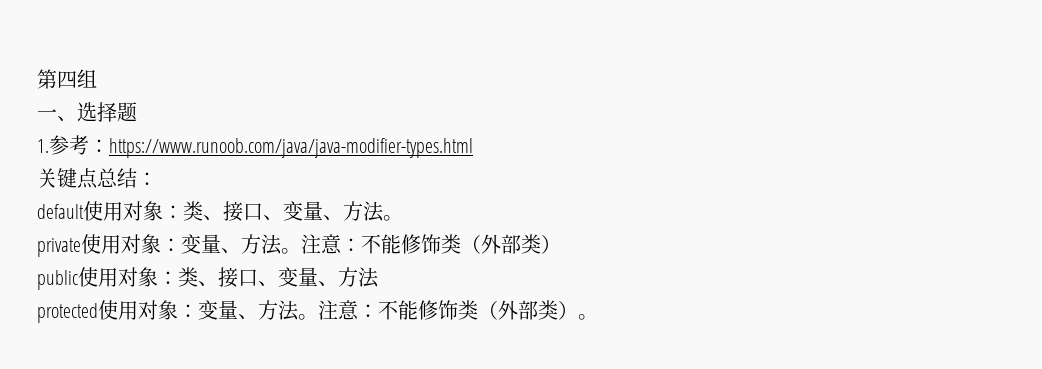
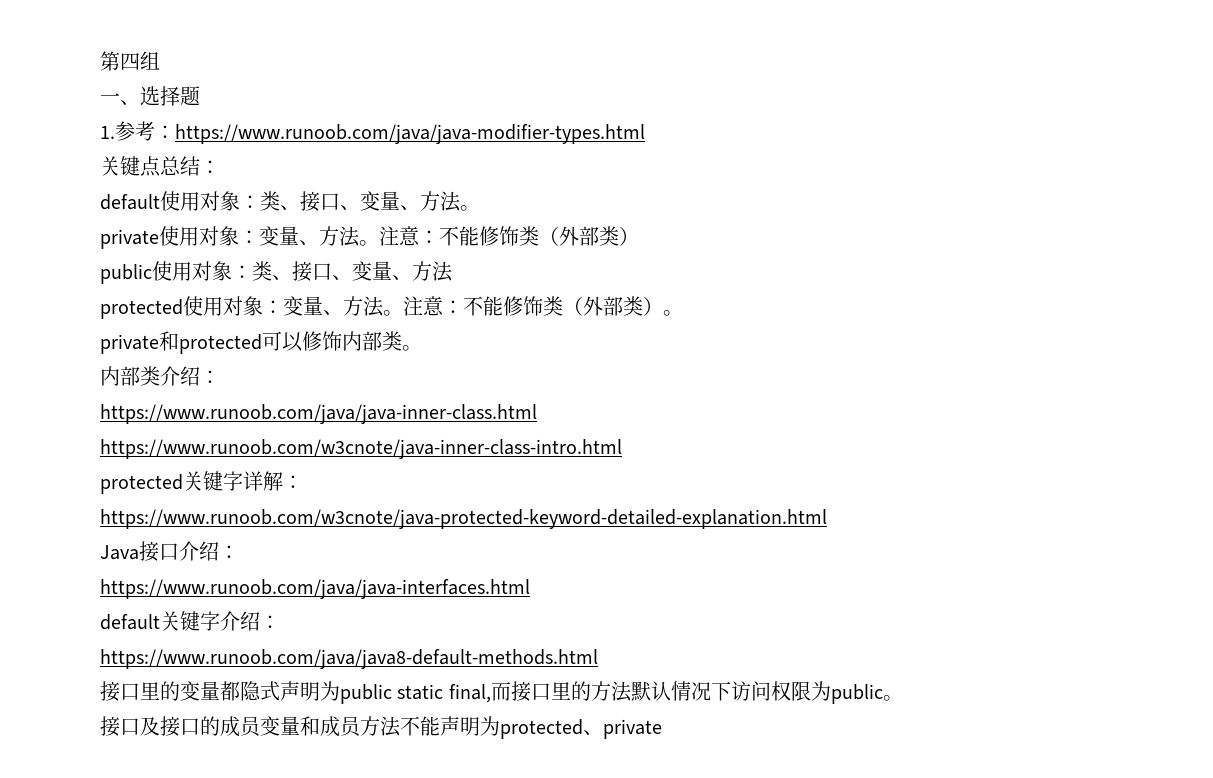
(598, 317) none -> [100,331,422,354] [100,366,220,386] [100,404,537,424] [100,439,622,459] [100,471,303,494] [100,509,827,529] [100,541,239,562] [100,579,530,599] [100,611,280,631] [100,649,598,669] [100,681,903,704] [100,716,662,739] // private和protected可以修饰内部类。 // 内部类介绍： // https://www.runoob.com/java/java-inner-class.html // https://www.runoob.com/w3cnote/java-inner-class-intro.html // protected关键字详解： // https://www.runoob.com/w3cnote/java-protected-keyword-detailed-explanation.html // Java接口介绍： // https://www.runoob.com/java/java-interfaces.html // default关键字介绍： // https://www.runoob.com/java/java8-default-methods.html // 接口里的变量都隐式声明为public static final,而接口里的方法默认情况下访问权限为public。 // 接口及接口的成员变量和成员方法不能声明为protected、private

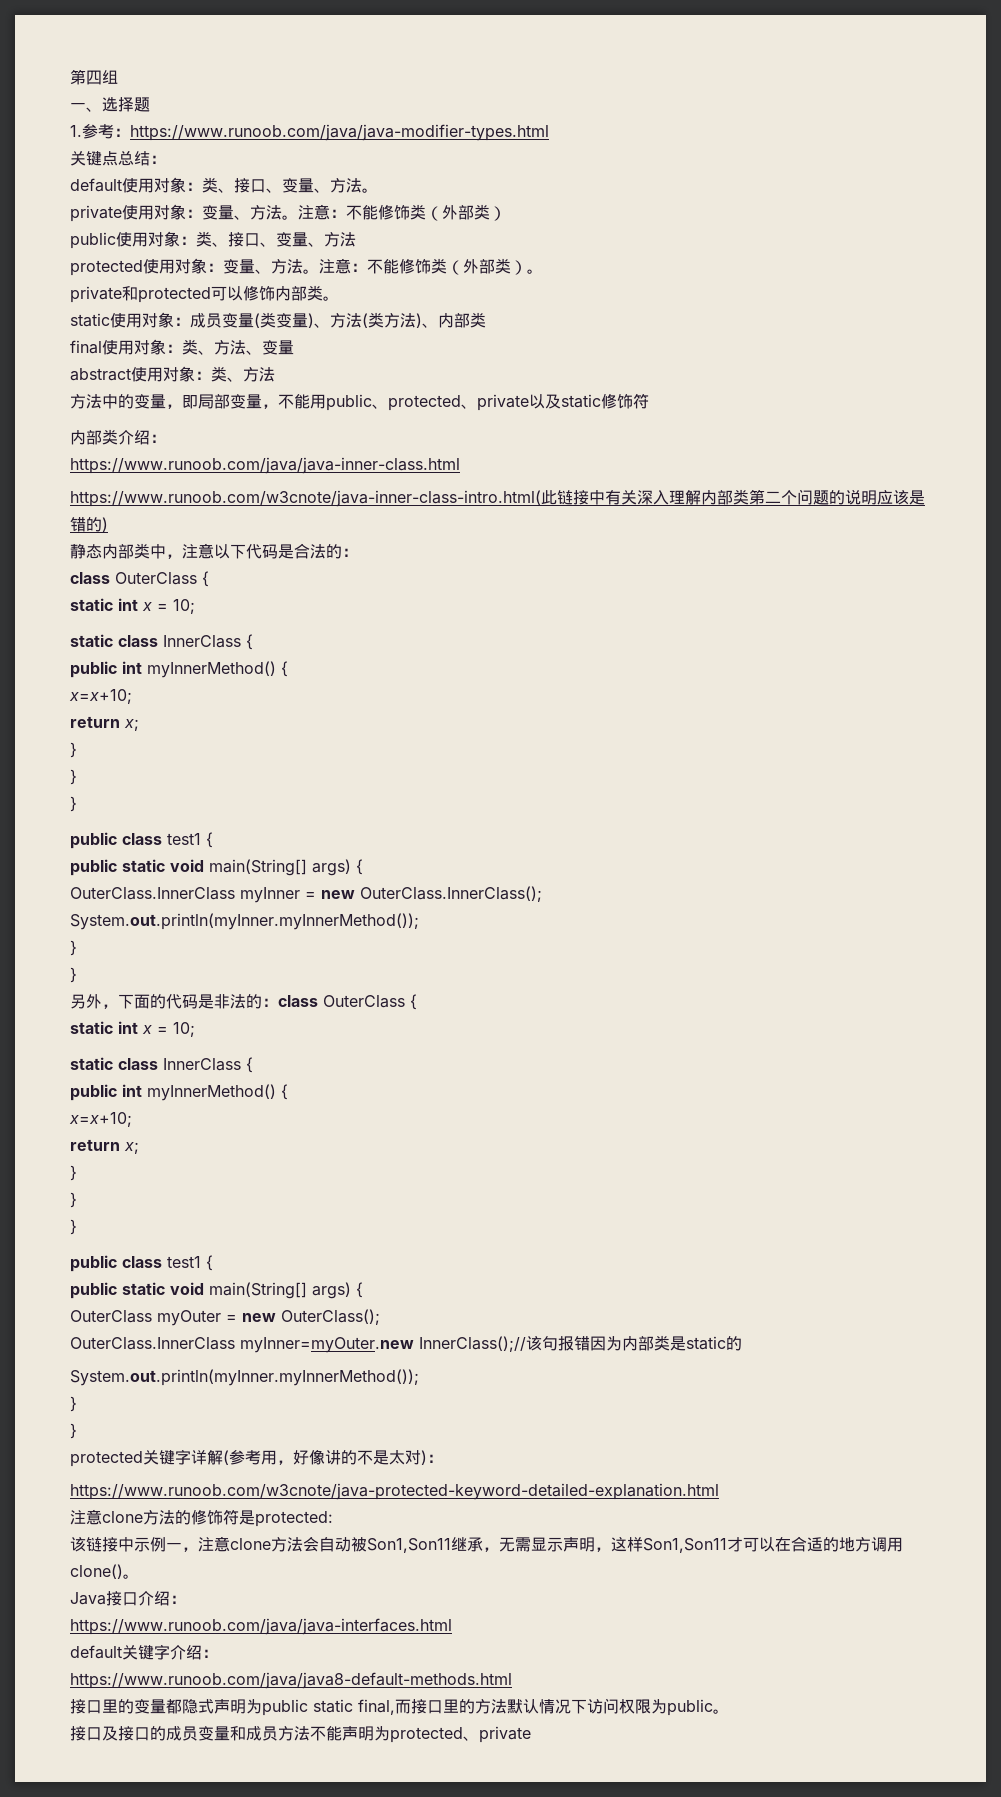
[100,366,220,386] [100,404,537,424] [100,439,622,459] [100,471,303,494] [100,509,827,529] 内部类介绍： // https://www.runoob.com/java/java-inner-class.html // https://www.runoob.com/w3cnote/java-inner-class-intro.html // protected关键字详解： // https://www.runoob.com/w3cnote/java-protected-keyword-detailed-explanation.html -> [70,312,486,328] [70,339,294,355] [70,366,275,382] [70,393,649,411] [70,429,166,445] [70,457,460,474] [70,489,925,507] [70,517,108,532] [70,543,358,559] [70,571,209,587] [70,598,195,614] [70,634,253,650] [70,661,288,678] [69,689,132,704] [70,716,139,731] [70,742,77,758] [70,769,77,785] [70,796,77,812] [70,832,213,849] [70,859,363,876] [70,886,542,903] [70,913,419,930] [70,940,77,956] [70,967,77,983] [70,994,417,1010] [70,1021,195,1037] [70,1057,253,1073] [70,1084,288,1101] [69,1112,132,1127] [70,1139,139,1154] [70,1165,77,1181] [70,1192,77,1208] [70,1219,77,1235] [70,1255,213,1272] [70,1282,363,1299] [70,1309,380,1326] [70,1335,742,1353] [70,1369,419,1386] [70,1396,77,1412] [70,1423,77,1439] [70,1449,443,1467] [70,1483,719,1500] [70,1509,333,1527] [70,1536,903,1553] [70,1564,139,1579] static使用对象：成员变量(类变量)、方法(类方法)、内部类 // final使用对象：类、方法、变量 // abstract使用对象：类、方法 // 方法中的变量，即局部变量，不能用public、protected、private以及static修饰符 // 内部类介绍： // https://www.runoob.com/java/java-inner-class.html // https://www.runoob.com/w3cnote/java-inner-class-intro.html(此链接中有关深入理解内部类第二个问题的说明应该是错的) // 静态内部类中，注意以下代码是合法的： // class OuterClass { // static int x = 10; // static class InnerClass { // public int myInnerMethod() { // x=x+10; // return x; // } // } // } // public class test1 { // public static void main(String[] args) { // OuterClass.InnerClass myInner = new OuterClass.InnerClass(); // System.out.println(myInner.myInnerMethod()); // } // } // 另外，下面的代码是非法的：class OuterClass { // static int x = 10; // static class InnerClass { // public int myInnerMethod() { // x=x+10; // return x; // } // } // } // public class test1 { // public static void main(String[] args) { // OuterClass myOuter = new OuterClass(); // OuterClass.InnerClass myInner=myOuter.new InnerClass();//该句报错因为内部类是static的 // System.out.println(myInner.myInnerMethod()); // } // } // protected关键字详解(参考用，好像讲的不是太对)： // https://www.runoob.com/w3cnote/java-protected-keyword-detailed-explanation.html // 注意clone方法的修饰符是protected: // 该链接中示例一，注意clone方法会自动被Son1,Son11继承，无需显示声明，这样Son1,Son11才可以在合适的地方调用clone()。

